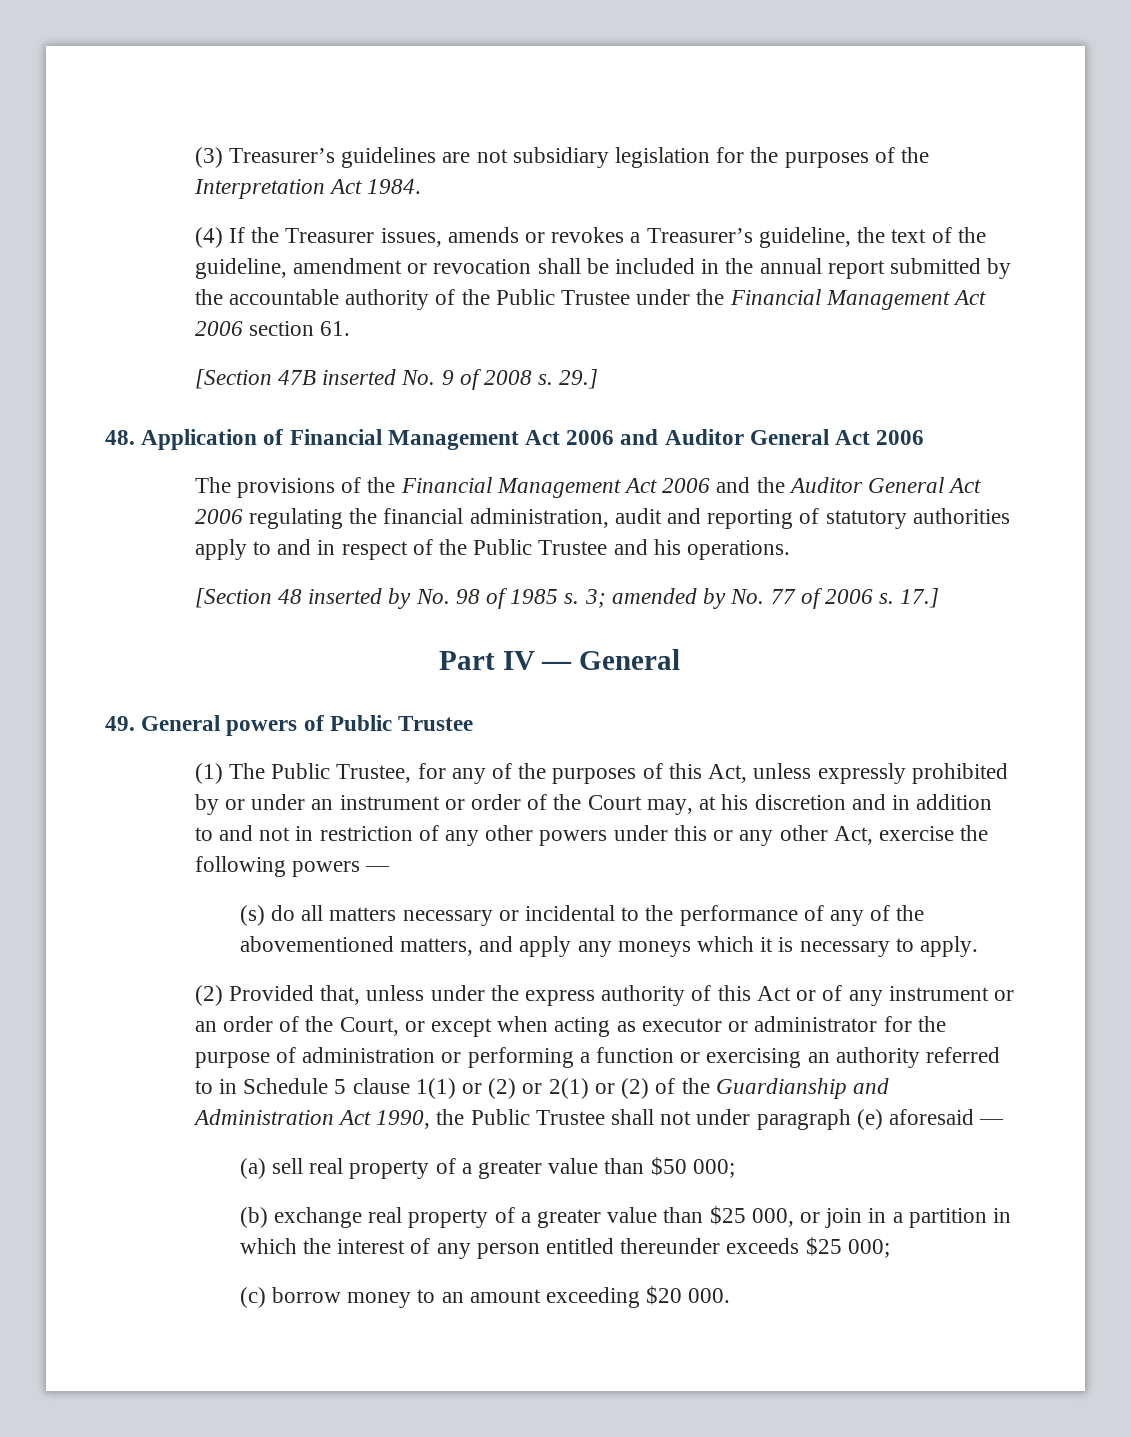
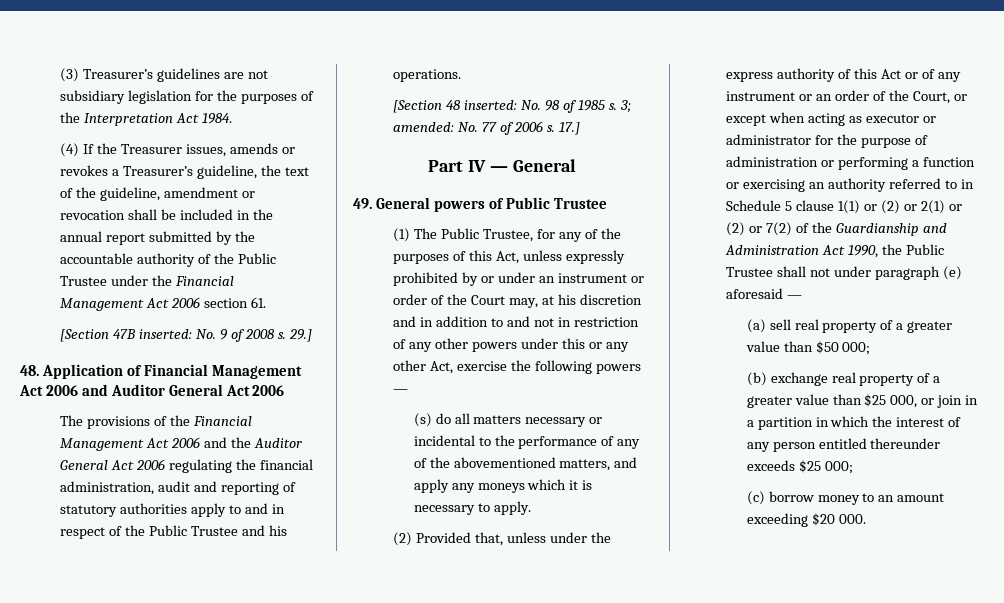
[322,369,397,385] inserted -> [139,329,193,339] inserted:
[308,588,412,609] inserted by -> [464,100,518,110] inserted:
[611,588,727,609] amended by -> [393,122,455,132] amended:
(650, 1088) none -> [749,222,793,236] or 7(2)

